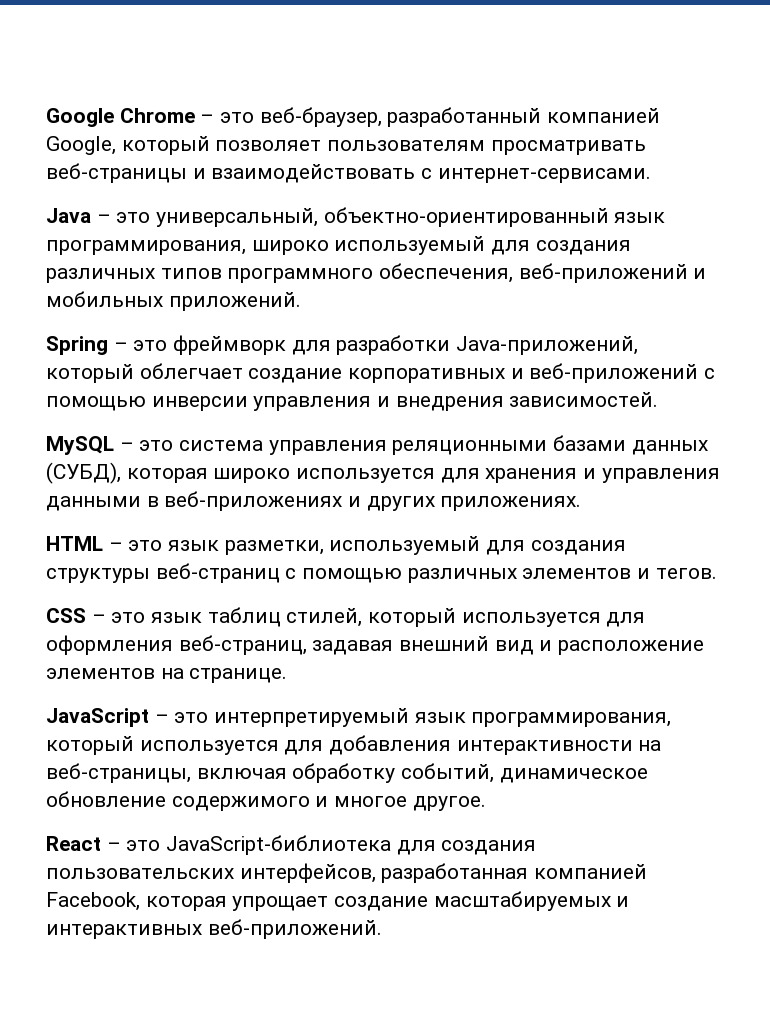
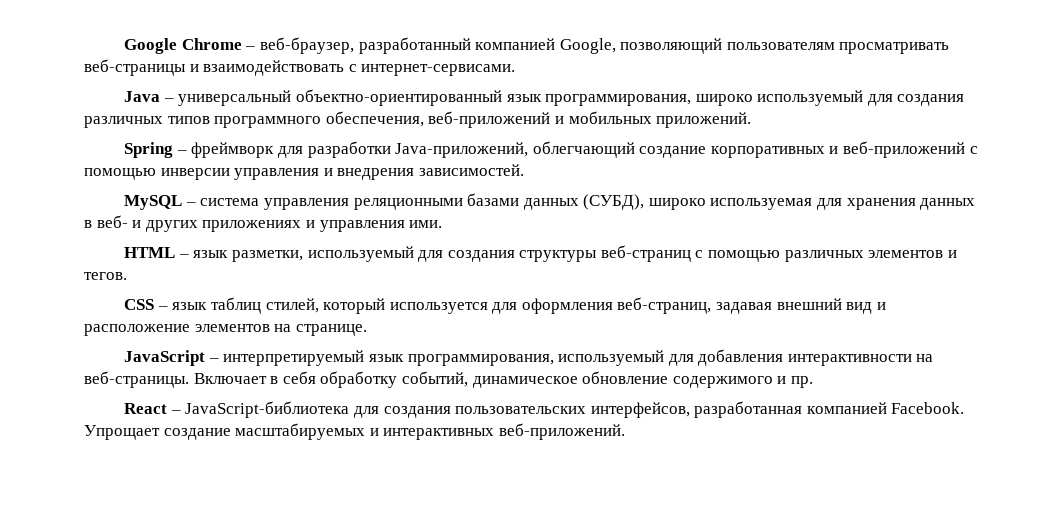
[220,112,255,123] это -> (256, 48) none
[121,136,322,155] который позволяет -> [620,38,723,54] позволяющий
[116,208,319,227] это универсальный, -> [178,90,292,106] универсальный
[133,340,168,351] это -> (187, 152) none
[46,363,243,383] который облегчает -> [532,141,635,158] облегчающий
[139,440,174,451] это -> (196, 204) none
[126,468,720,483] [46,491,582,511] которая широко используется для хранения и управления данными в веб-приложениях и других приложениях. -> [648,198,976,210] [84,215,443,232] широко используемая для хранения данных в веб- и других приложениях и управления ими.
[128,540,163,551] это -> (189, 256) none
[111,612,146,623] это -> (168, 308) none
[174,712,209,723] это -> (219, 360) none
[46,736,279,755] который используется -> [558,350,665,366] используемый
[46,763,287,783] веб-страницы, включая -> [84,371,316,388] веб-страницы. Включает в себя
[334,796,486,811] многое другое. -> [790,376,813,388] пр.
[126,840,161,851] это -> (181, 412) none
[46,892,329,911] Facebook, которая упрощает -> [891,402,965,414] [84,425,160,440] Facebook. Упрощает

